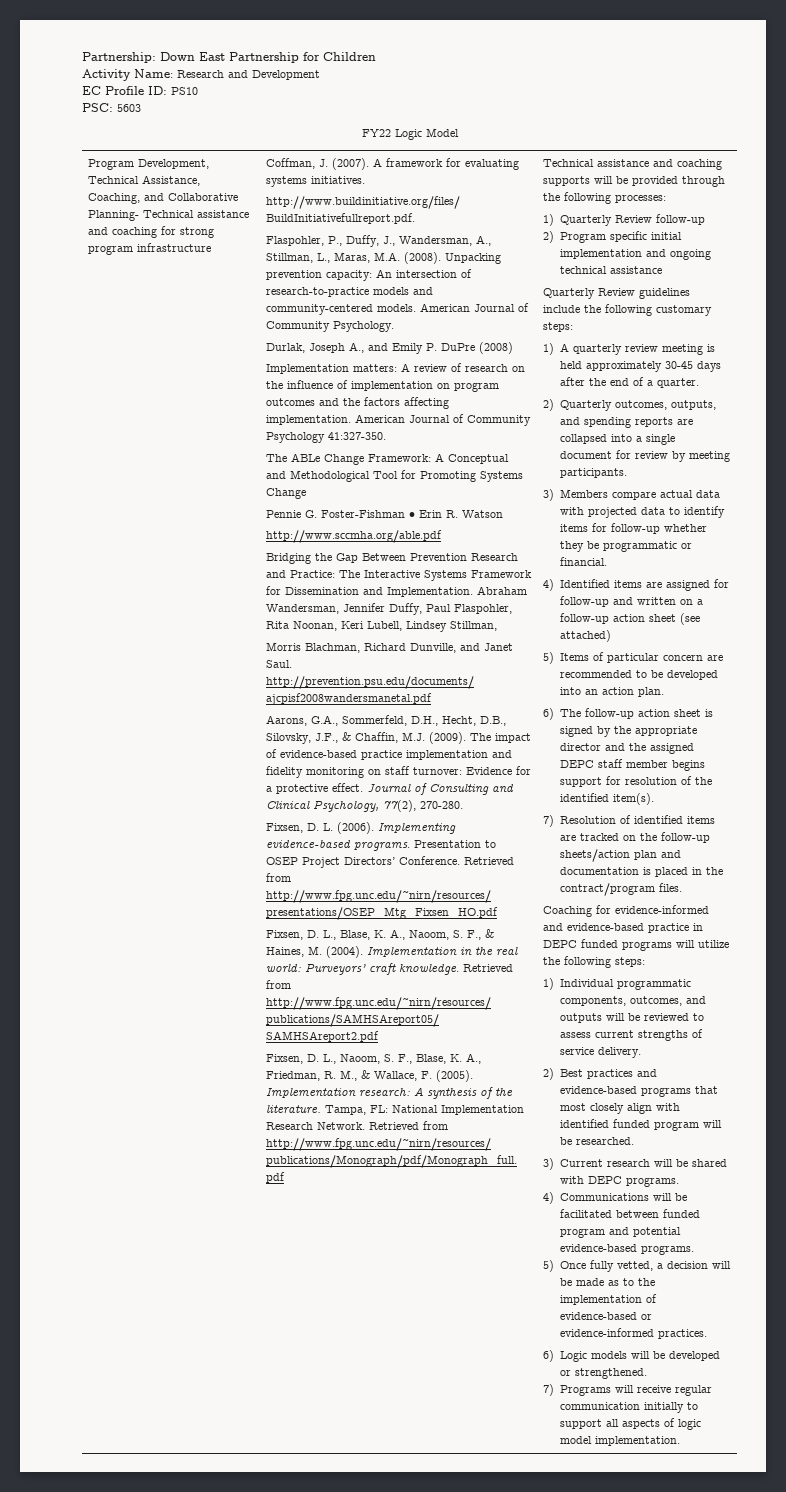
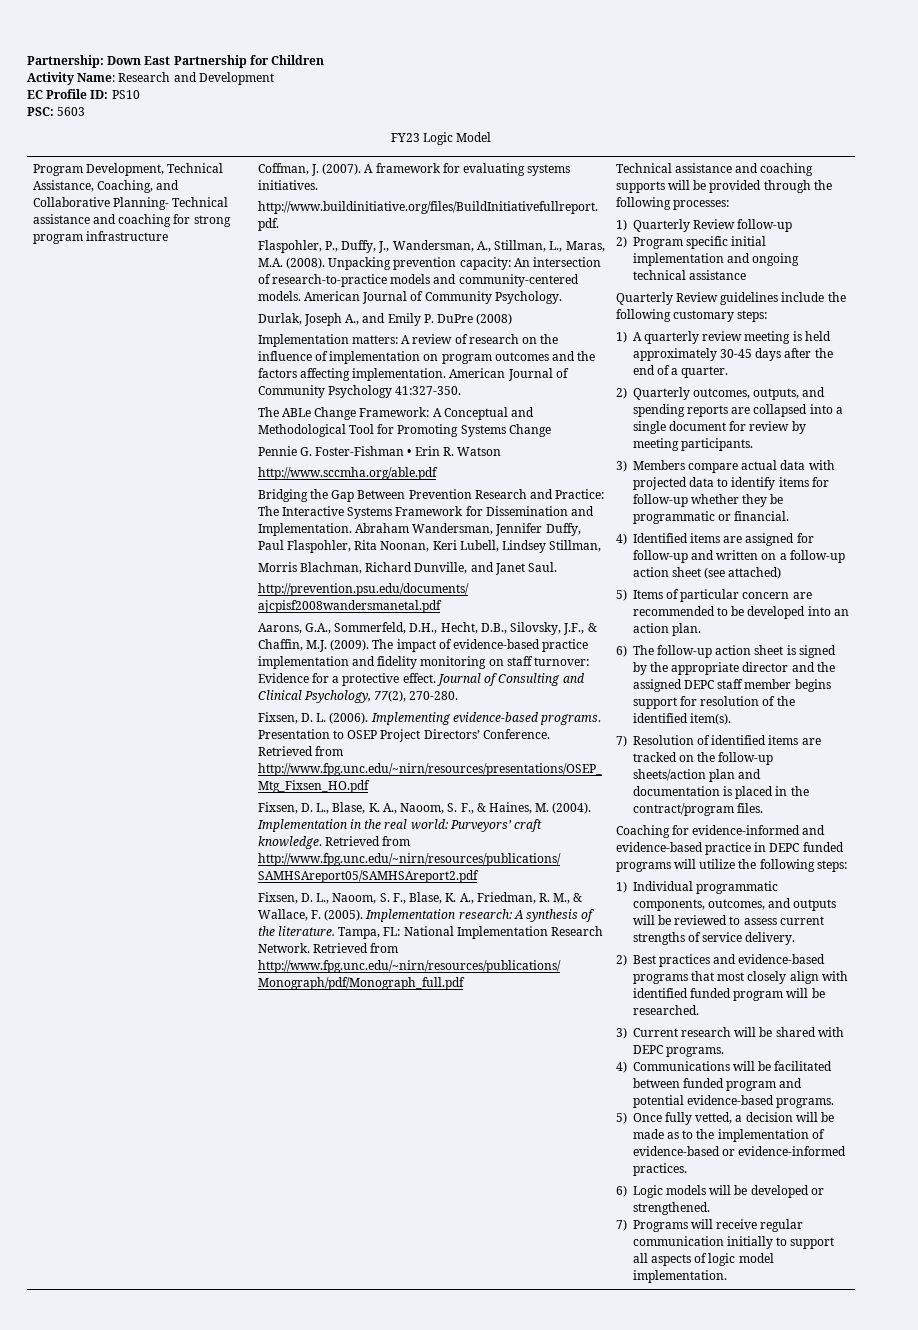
[361,129,391,137] FY22 -> [390,133,420,142] FY23

